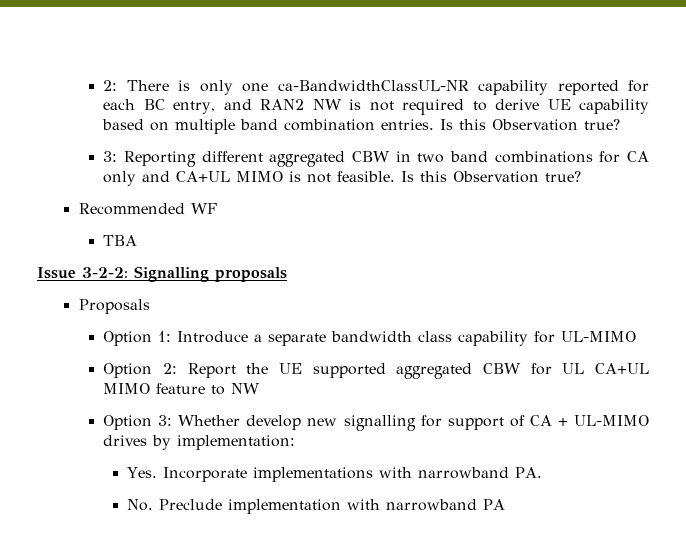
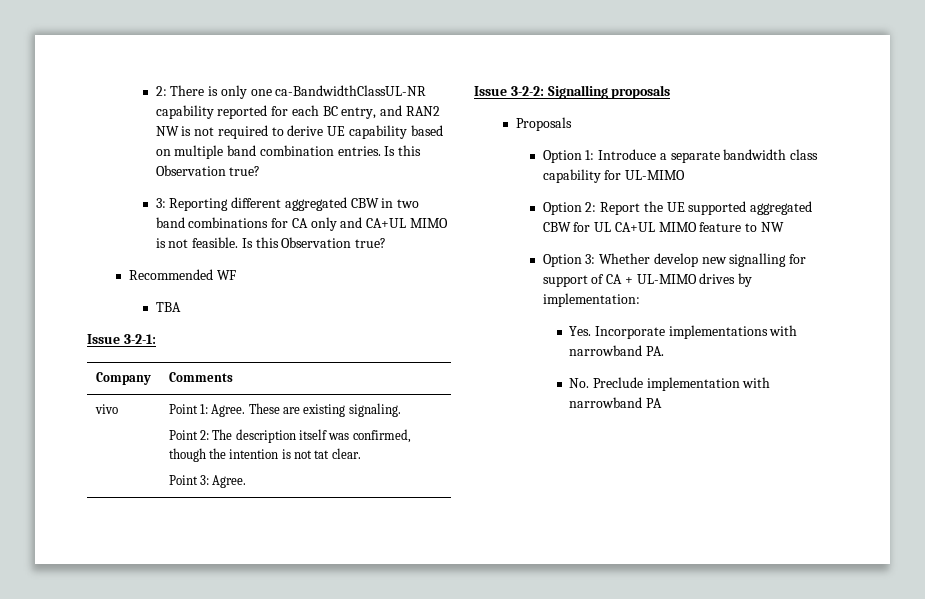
(138, 240) none -> [87,334,156,344] [95,372,151,385] [168,372,233,382] [94,404,118,414] [168,403,401,417] [168,429,411,443] [168,448,361,462] [168,475,247,488] // Issue 3-2-1: // Company | Comments // vivo | Point 1: Agree. These are existing signaling. // Point 2: The description itself was confirmed, though the intention is not tat clear. // Point 3: Agree.

